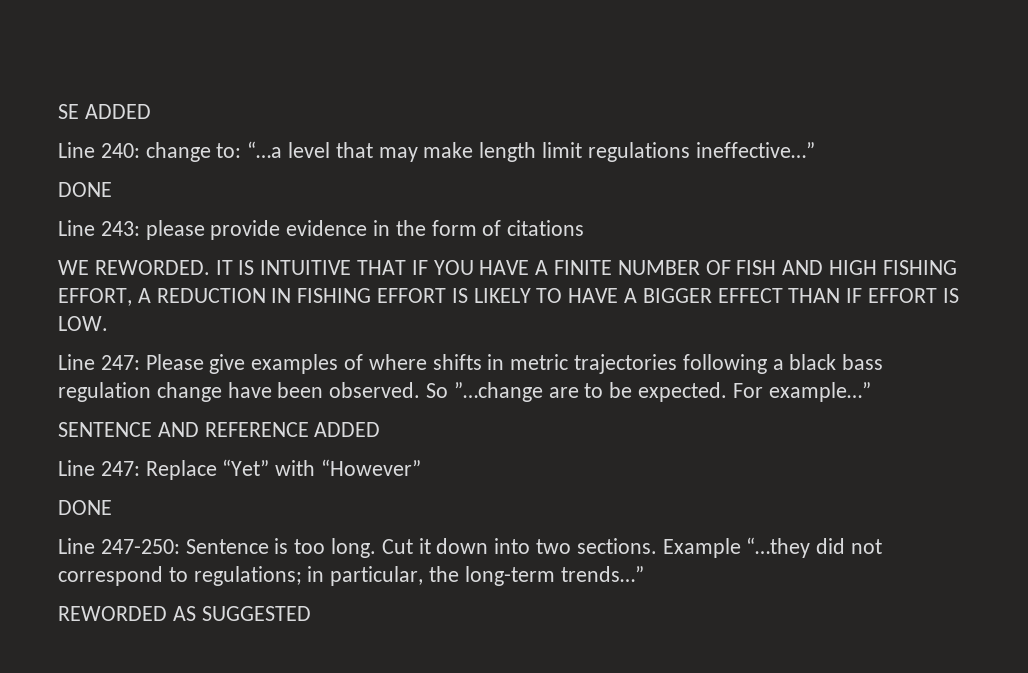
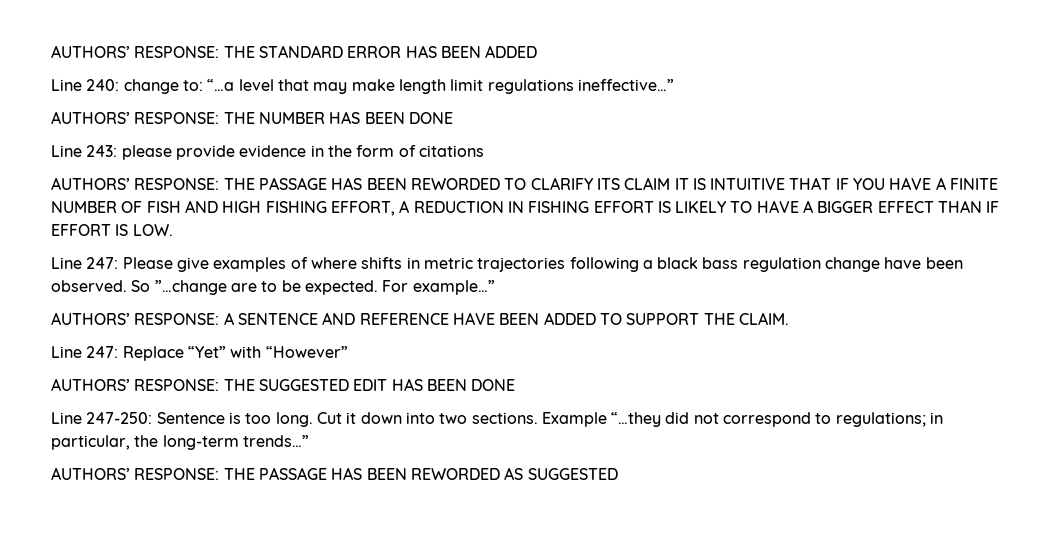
[58,104,79,119] SE -> [51,45,481,58] AUTHORS’ RESPONSE: THE STANDARD ERROR HAS BEEN
(815, 150) none -> [51,111,405,124] AUTHORS’ RESPONSE: THE NUMBER HAS BEEN
[58,260,210,275] WE REWORDED. -> [51,177,671,190] AUTHORS’ RESPONSE: THE PASSAGE HAS BEEN REWORDED TO CLARIFY ITS CLAIM
(871, 392) none -> [51,312,234,325] AUTHORS’ RESPONSE: A
[314,422,381,437] ADDED -> [452,312,789,325] HAVE BEEN ADDED TO SUPPORT THE CLAIM.
(422, 467) none -> [51,378,467,391] AUTHORS’ RESPONSE: THE SUGGESTED EDIT HAS BEEN
(644, 574) none -> [51,467,407,480] AUTHORS’ RESPONSE: THE PASSAGE HAS BEEN

